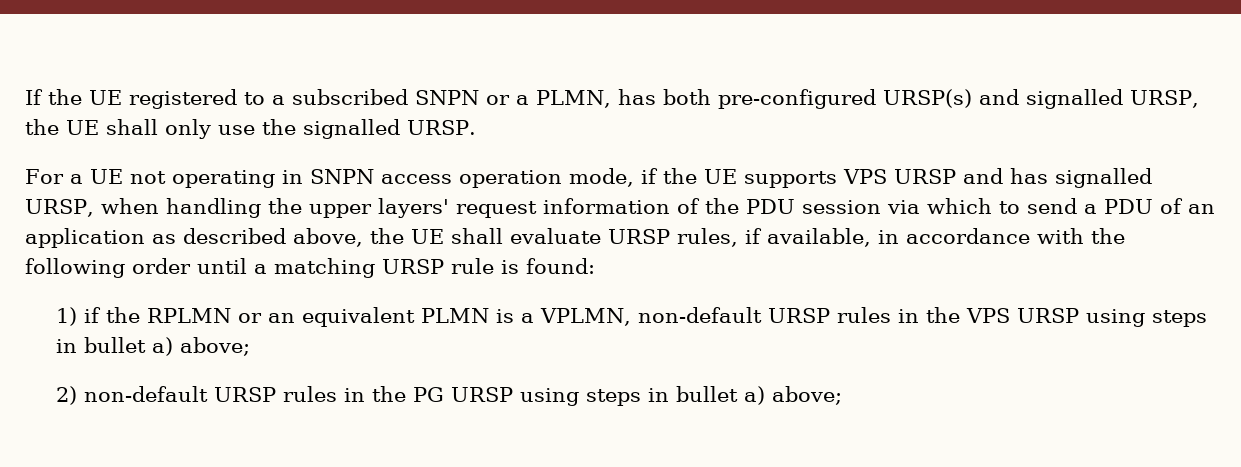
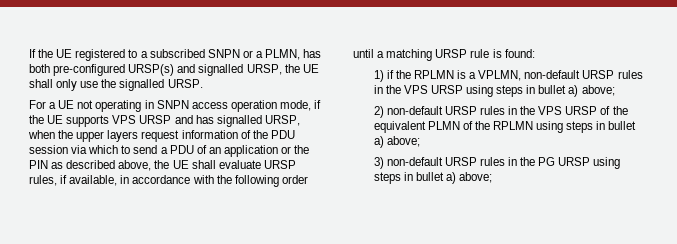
[165,198,261,218] handling -> (55, 134) none
[377,198,449,218] layers' -> [107,130,139,142] layers
(145, 238) none -> [281,145,310,154] [29,160,48,169] or the PIN
[238,307,490,327] or an equivalent PLMN -> (454, 74) none
(407, 394) none -> [538,106,628,115] [373,121,637,133] [373,136,420,148] [373,157,536,169] VPS URSP of the equivalent PLMN of the RPLMN using steps in bullet a) above; // 3) non-default URSP rules in the

